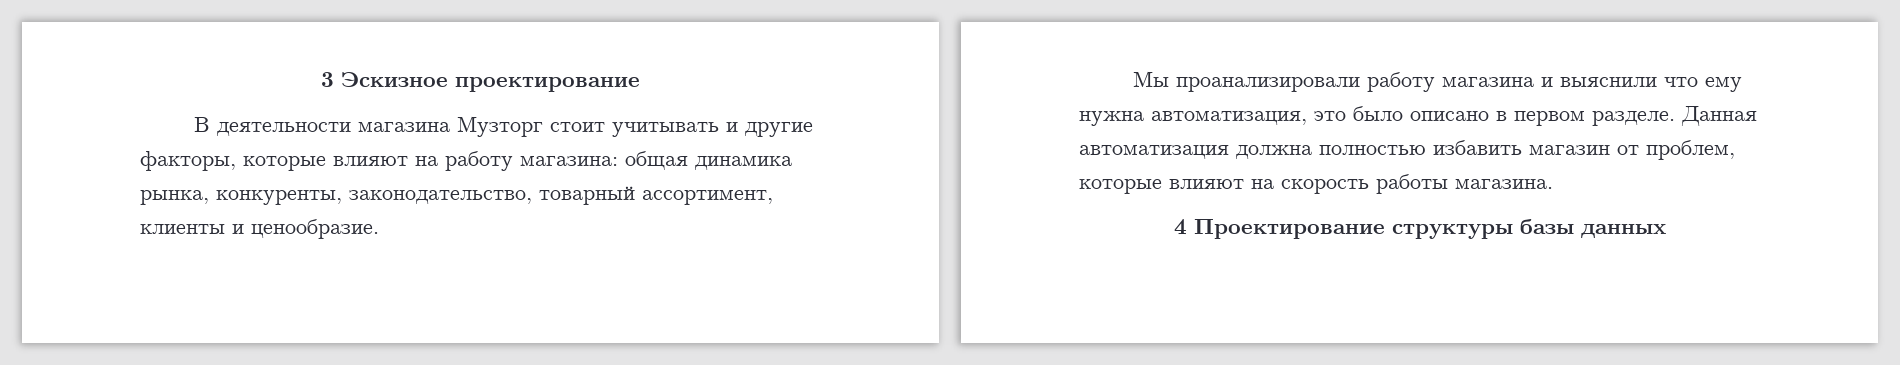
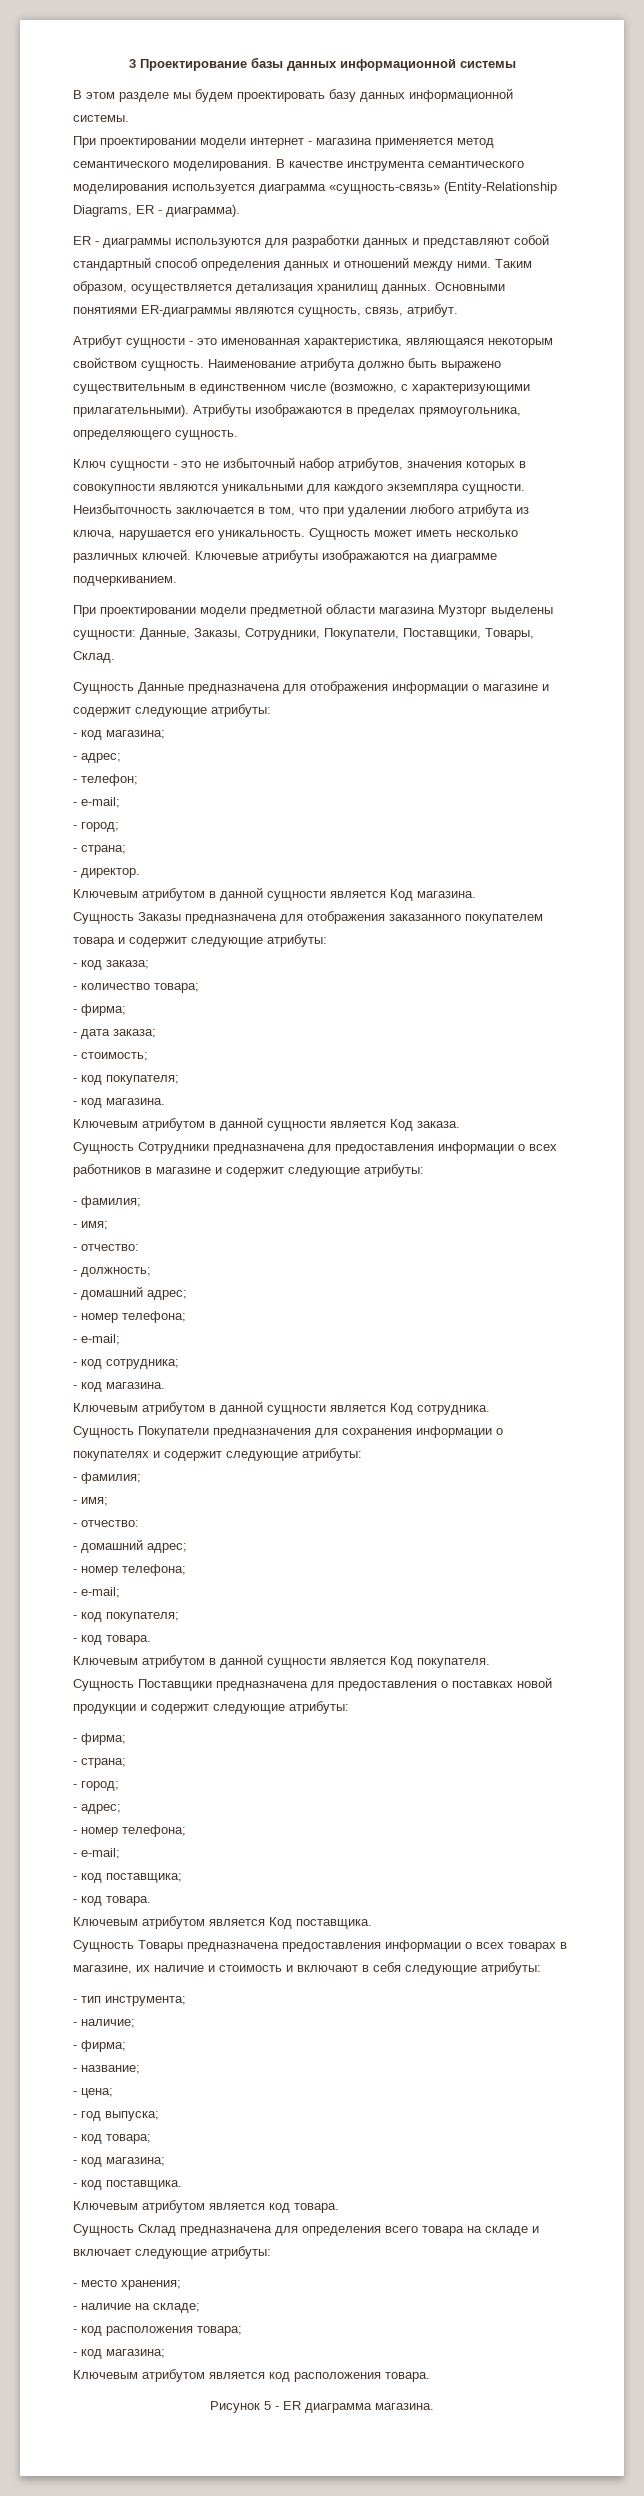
[341,72,640,92] [193,116,813,137] [140,151,792,171] [140,186,773,205] [140,219,379,239] [1132,71,1742,92] [1079,106,1757,126] [1079,140,1735,160] [1079,174,1553,194] [1173,219,1666,239] Эскизное проектирование // В деятельности магазина Музторг стоит учитывать и другие факторы, которые влияют на работу магазина: общая динамика рынка, конкуренты, законодательство, товарный ассортимент, клиенты и ценообразие. // Мы проанализировали работу магазина и выяснили что ему нужна автоматизация, это было описано в первом разделе. Данная автоматизация должна полностью избавить магазин от проблем, которые влияют на скорость работы магазина. // 4 Проектирование структуры базы данных -> [139,57,516,71] [73,88,513,102] [73,115,129,122] [73,136,494,148] [73,159,524,171] [73,182,557,194] [73,205,240,217] [73,234,549,248] [73,257,532,271] [73,281,505,294] [73,304,458,317] [73,335,553,348] [73,357,501,371] [73,382,530,394] [73,404,521,417] [73,430,238,440] [73,457,526,471] [73,484,525,494] [73,504,529,517] [73,528,518,540] [73,549,497,563] [73,576,177,586] [73,603,553,617] [73,628,534,640] [73,651,115,663] [73,681,549,694] [73,704,271,717] [73,730,165,740] [73,753,121,763] [73,774,138,786] [73,797,120,808] [73,822,119,832] [73,845,126,855] [73,868,140,878] [73,887,476,901] [73,911,543,924] [73,934,327,947] [73,960,149,970] [73,983,199,993] [73,1004,126,1016] [73,1029,156,1039] [73,1052,148,1061] [73,1075,179,1085] [73,1098,165,1108] [73,1117,460,1131] [73,1142,557,1154] [73,1164,424,1177] [73,1196,141,1208] [73,1221,108,1230] [73,1244,139,1251] [73,1267,151,1277] [73,1286,187,1300] [73,1311,186,1323] [73,1334,120,1345] [73,1359,179,1369] [73,1382,165,1392] [73,1401,490,1415] [73,1426,503,1438] [73,1448,362,1461] [73,1472,141,1484] [73,1497,108,1506] [73,1520,139,1527] [73,1539,187,1553] [73,1564,186,1576] [73,1587,120,1598] [73,1612,179,1622] [73,1635,151,1645] [73,1654,490,1668] [73,1677,552,1691] [73,1701,349,1714] [73,1733,126,1745] [73,1758,126,1768] [73,1781,119,1791] [73,1804,121,1814] [73,1825,186,1837] [73,1848,120,1859] [73,1873,182,1883] [73,1896,151,1906] [73,1916,372,1929] [73,1940,567,1952] [73,1962,541,1975] [73,1996,186,2006] [73,2019,135,2028] [73,2040,126,2052] [73,2065,140,2074] [73,2088,113,2098] [73,2111,159,2121] [73,2134,151,2144] [73,2157,165,2167] [73,2180,182,2190] [73,2200,339,2213] [73,2224,539,2236] [73,2246,271,2259] [73,2280,181,2290] [73,2303,200,2313] [73,2326,242,2336] [73,2349,165,2359] [73,2369,430,2382] [210,2401,434,2413] Проектирование базы данных информационной системы // В этом разделе мы будем проектировать базу данных информационной системы. // При проектировании модели интернет - магазина применяется метод семантического моделирования. В качестве инструмента семантического моделирования используется диаграмма «сущность-связь» (Entity-Relationship Diagrams, ER - диаграмма). // ER - диаграммы используются для разработки данных и представляют собой стандартный способ определения данных и отношений между ними. Таким образом, осуществляется детализация хранилищ данных. Основными понятиями ER-диаграммы являются сущность, связь, атрибут. // Атрибут сущности - это именованная характеристика, являющаяся некоторым свойством сущность. Наименование атрибута должно быть выражено существительным в единственном числе (возможно, с характеризующими прилагательными). Атрибуты изображаются в пределах прямоугольника, определяющего сущность. // Ключ сущности - это не избыточный набор атрибутов, значения которых в совокупности являются уникальными для каждого экземпляра сущности. Неизбыточность заключается в том, что при удалении любого атрибута из ключа, нарушается его уникальность. Сущность может иметь несколько различных ключей. Ключевые атрибуты изображаются на диаграмме подчеркиванием. // При проектировании модели предметной области магазина Музторг выделены сущности: Данные, Заказы, Сотрудники, Покупатели, Поставщики, Товары, Склад. // Сущность Данные предназначена для отображения информации о магазине и содержит следующие атрибуты: // - код магазина; // - адрес; // - телефон; // - e-mail; // - город; // - страна; // - директор. // Ключевым атрибутом в данной сущности является Код магазина. // Сущность Заказы предназначена для отображения заказанного покупателем товара и содержит следующие атрибуты: // - код заказа; // - количество товара; // - фирма; // - дата заказа; // - стоимость; // - код покупателя; // - код магазина. // Ключевым атрибутом в данной сущности является Код заказа. // Сущность Сотрудники предназначена для предоставления информации о всех работников в магазине и содержит следующие атрибуты: // - фамилия; // - имя; // - отчество: // - должность; // - домашний адрес; // - номер телефона; // - e-mail; // - код сотрудника; // - код магазина. // Ключевым атрибутом в данной сущности является Код сотрудника. // Сущность Покупатели предназначения для сохранения информации о покупателях и содержит следующие атрибуты: // - фамилия; // - имя; // - отчество: // - домашний адрес; // - номер телефона; // - e-mail; // - код покупателя; // - код товара. // Ключевым атрибутом в данной сущности является Код покупателя. // Сущность Поставщики предназначена для предоставления о поставках новой продукции и содержит следующие атрибуты: // - фирма; // - страна; // - город; // - адрес; // - номер телефона; // - e-mail; // - код поставщика; // - код товара. // Ключевым атрибутом является Код поставщика. // Сущность Товары предназначена предоставления информации о всех товарах в магазине, их наличие и стоимость и включают в себя следующие атрибуты: // - тип инструмента; // - наличие; // - фирма; // - название; // - цена; // - год выпуска; // - код товара; // - код магазина; // - код поставщика. // Ключевым атрибутом является код товара. // Сущность Склад предназначена для определения всего товара на складе и включает следующие атрибуты: // - место хранения; // - наличие на складе; // - код расположения товара; // - код магазина; // Ключевым атрибутом является код расположения товара. // Рисунок 5 - ER диаграмма магазина.

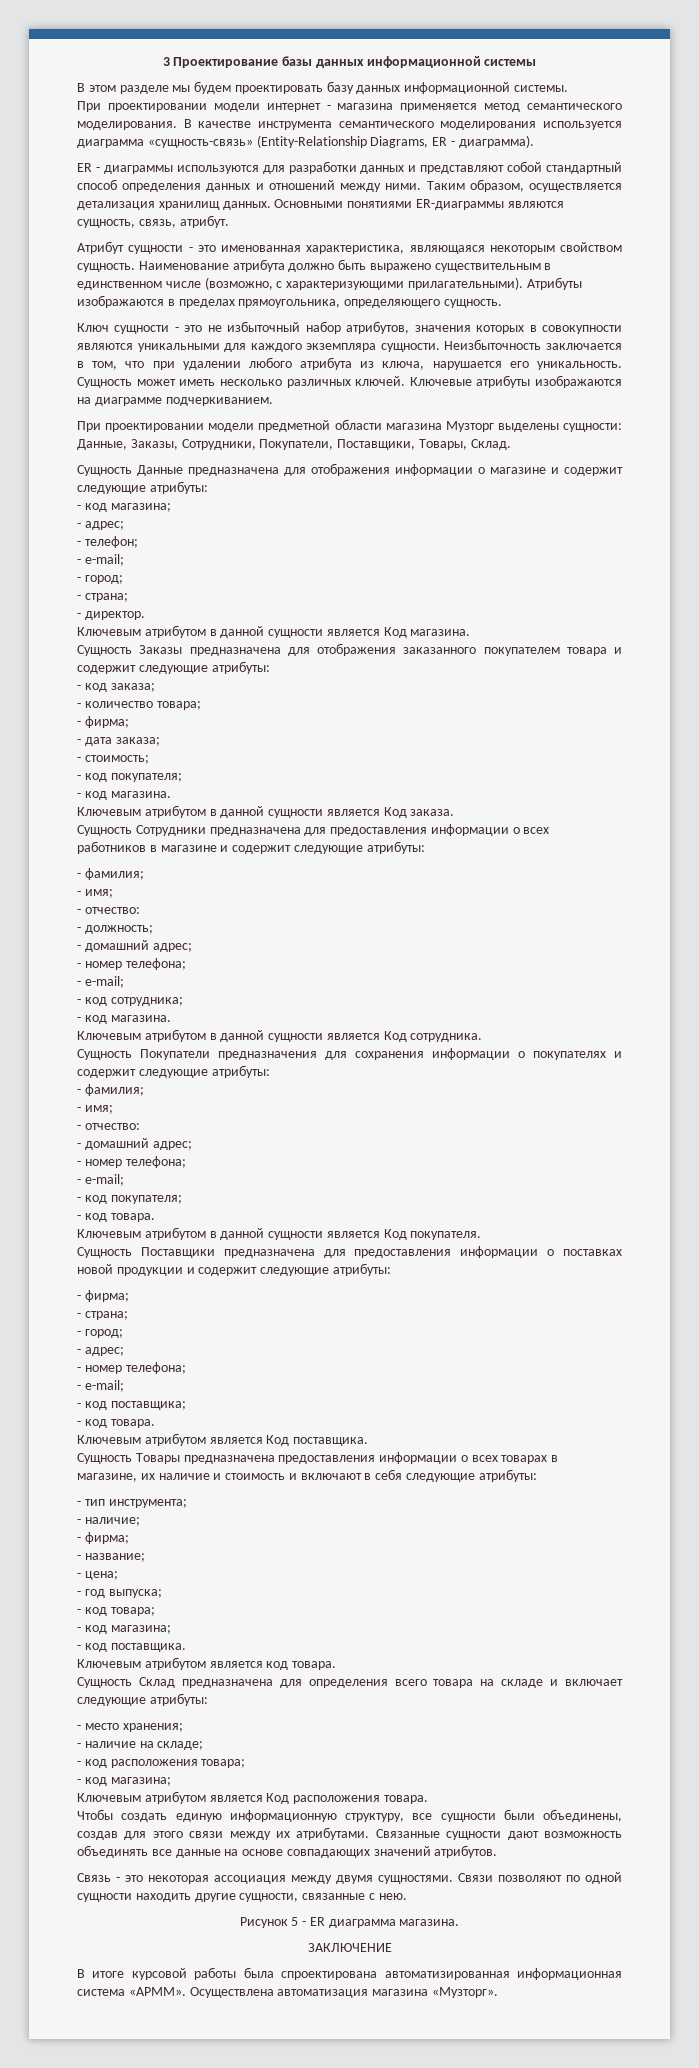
(437, 1686) none -> [460,1246,539,1258] информации
[269,2372,290,2382] код -> [266,1793,290,1804] Код
(430, 2377) none -> [77,1809,622,1822] [77,1827,622,1840] [77,1845,498,1858] [77,1872,622,1884] [77,1893,407,1902] // Чтобы создать единую информационную структуру, все сущности были объединены, создав для этого связи между их атрибутами. Связанные сущности дают возможность объединять все данные на основе совпадающих значений атрибутов. // Связь - это некоторая ассоциация между двумя сущностями. Связи позволяют по одной сущности находить другие сущности, связанные с нею.
(434, 2406) none -> [307,1943,392,1952] [77,1967,622,1980] [77,1987,498,1998] // ЗАКЛЮЧЕНИЕ // В итоге курсовой работы была спроектирована автоматизированная информационная система «АРММ». Осуществлена автоматизация магазина «Музторг».

